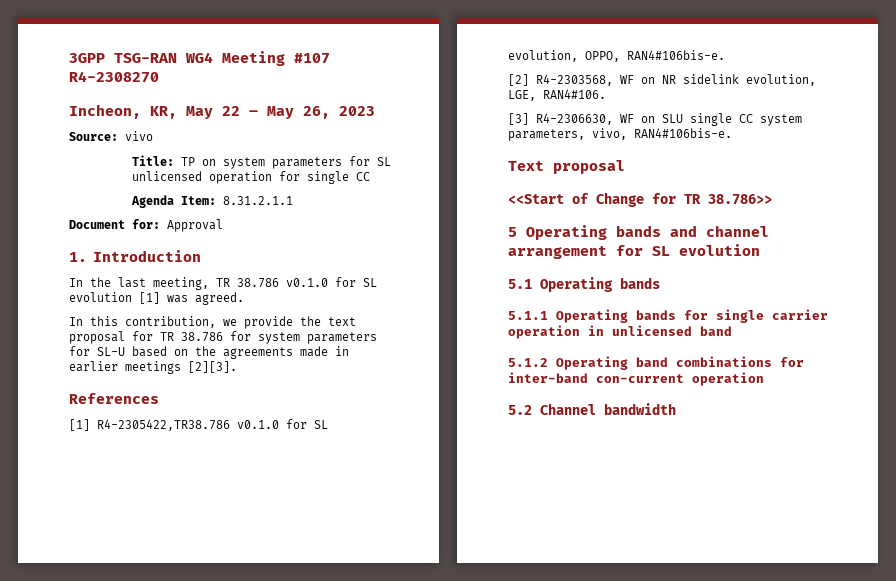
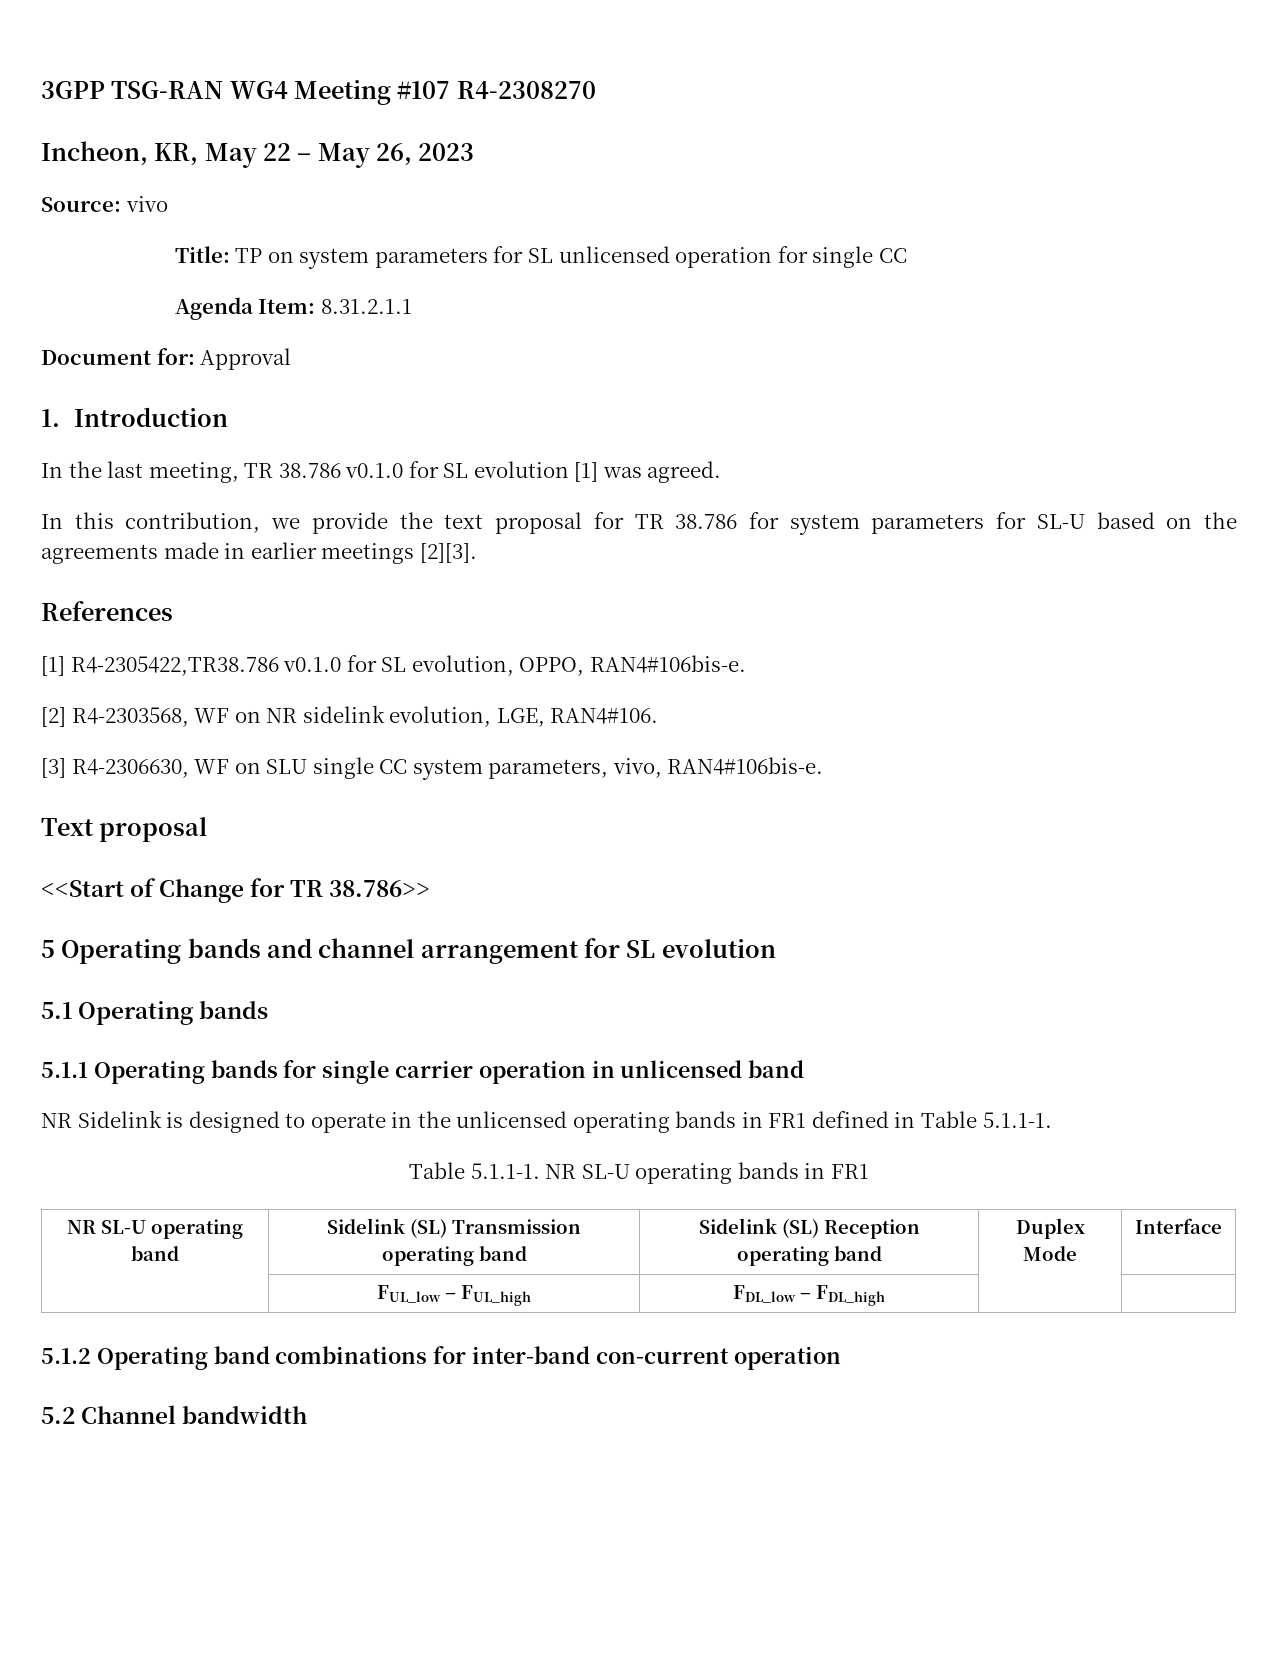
(732, 331) none -> [41,1110,1052,1133] [409,1162,869,1184] [67,1219,243,1239] [131,1246,179,1261] [327,1218,581,1238] [381,1246,527,1266] [698,1218,920,1239] [736,1246,882,1266] [1015,1218,1085,1239] [1023,1246,1077,1261] [1135,1218,1223,1234] [377,1285,531,1306] [733,1285,885,1306] // NR Sidelink is designed to operate in the unlicensed operating bands in FR1 defined in Table 5.1.1-1. // Table 5.1.1-1. NR SL-U operating bands in FR1 // NR SL-U operating band | Sidelink (SL) Transmission operating band | Sidelink (SL) Reception operating band | Duplex Mode | Interface // | FUL_low – FUL_high | FDL_low – FDL_high | |

